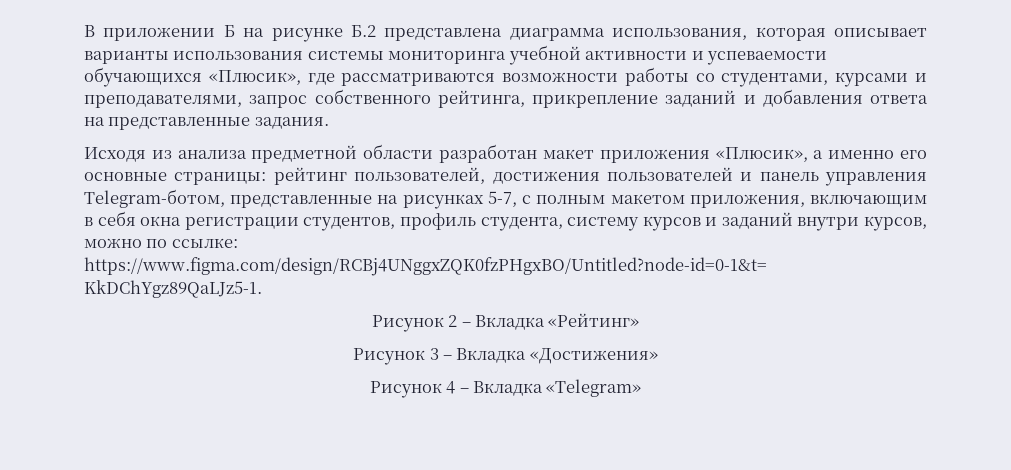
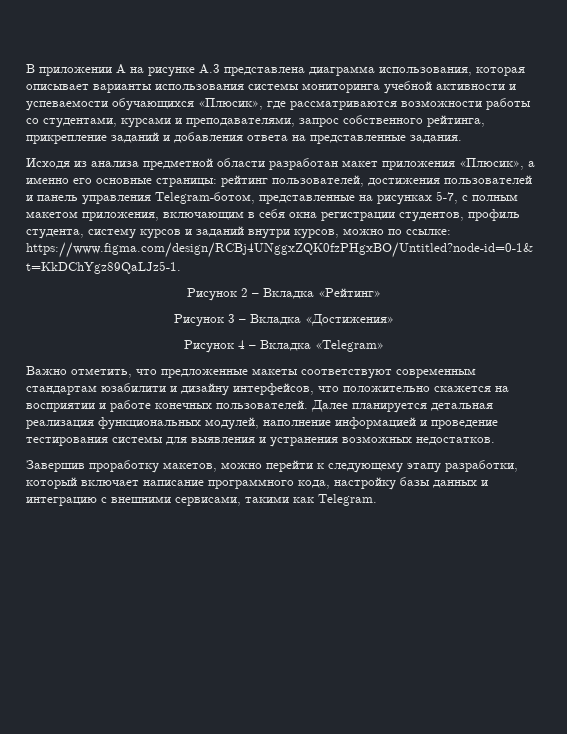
[223,25,235,37] Б -> [116,64,126,74] А
[351,25,376,37] Б.2 -> [199,64,220,74] А.3
(642, 388) none -> [26,366,476,379] [26,383,509,396] [26,400,493,413] [26,417,498,430] [26,436,495,447] [26,460,518,473] [26,477,488,490] [26,494,377,506] // Важно отметить, что предложенные макеты соответствуют современным стандартам юзабилити и дизайну интерфейсов, что положительно скажется на восприятии и работе конечных пользователей. Далее планируется детальная реализация функциональных модулей, наполнение информацией и проведение тестирования системы для выявления и устранения возможных недостатков. // Завершив проработку макетов, можно перейти к следующему этапу разработки, который включает написание программного кода, настройку базы данных и интеграцию с внешними сервисами, такими как Telegram.

